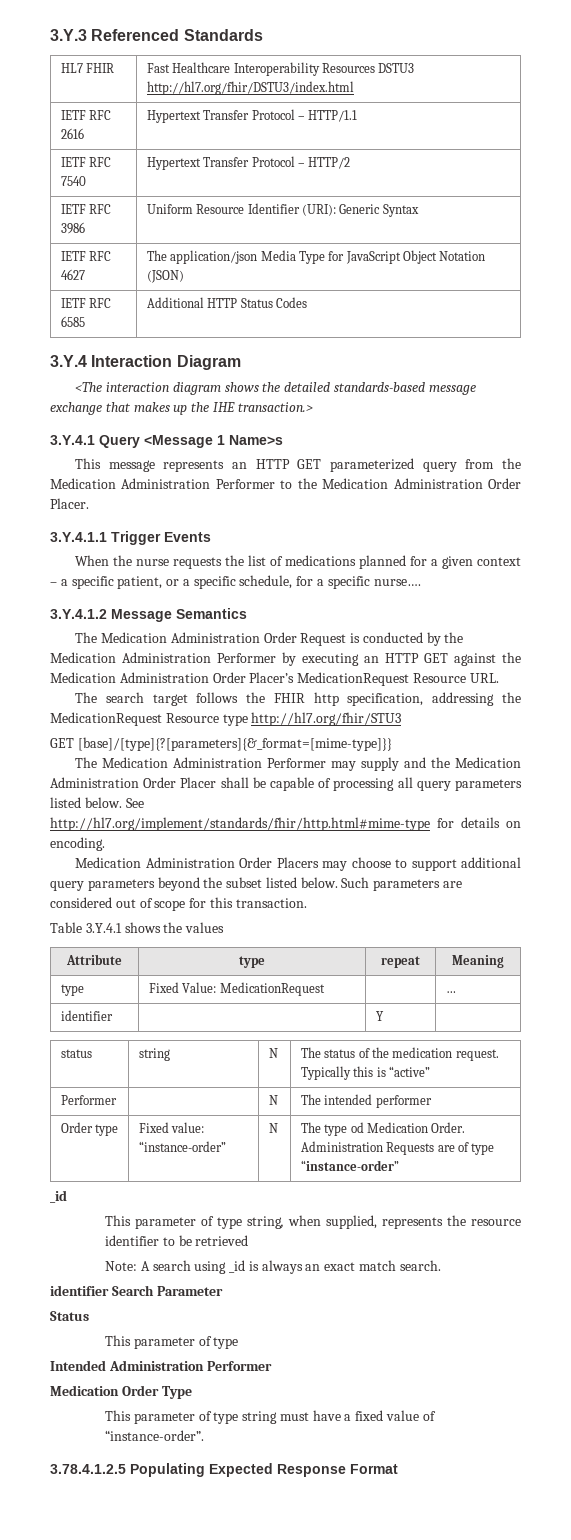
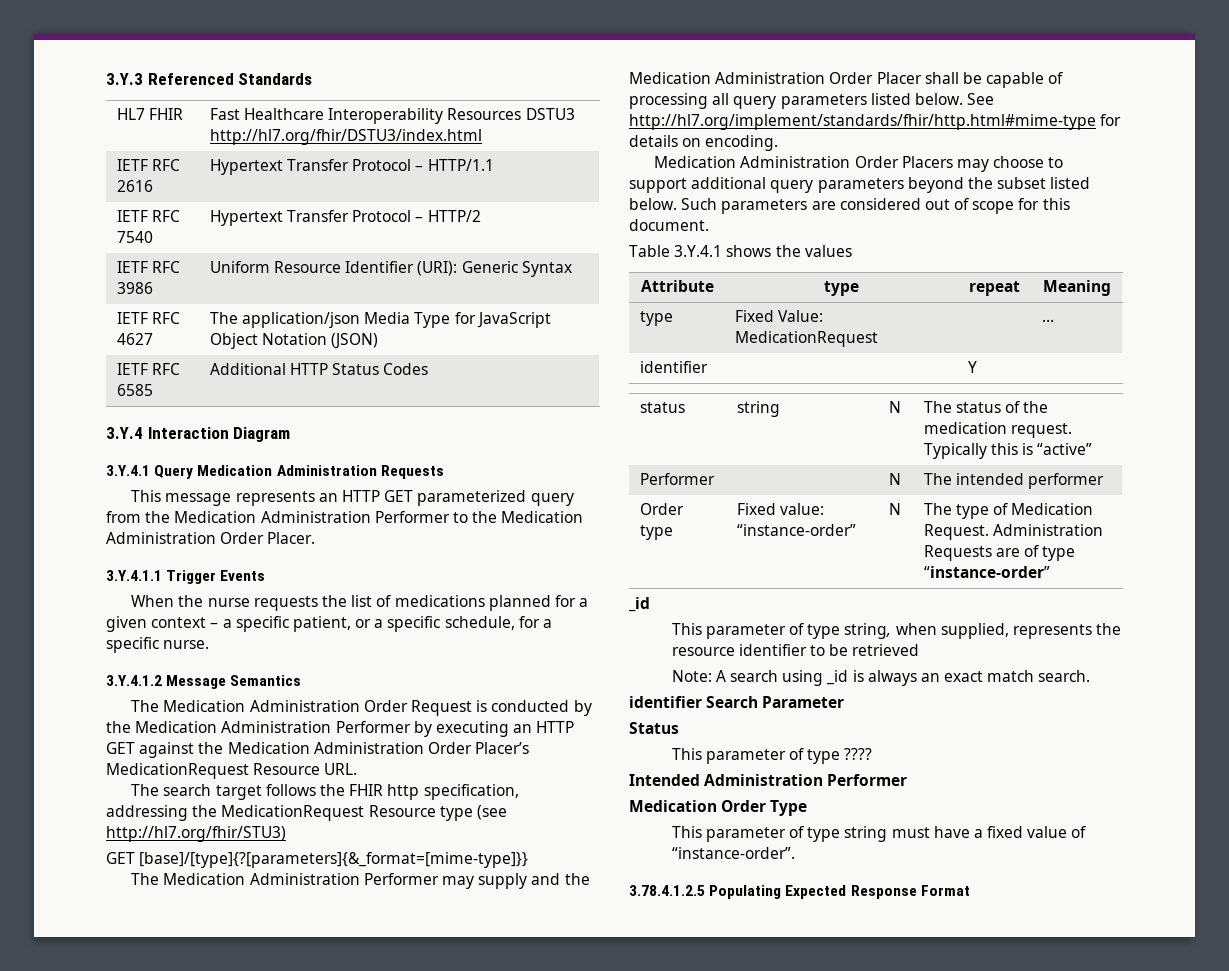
[75,382,476,395] [50,402,313,415] // <The interaction diagram shows the detailed standards-based message exchange that makes up the IHE transaction.> -> (291, 434) none
[144,435,283,448] <Message 1 Name>s -> [197,465,444,479] Medication Administration Requests
[373,579,421,586] nurse…. -> [163,640,210,649] nurse.
[251,712,402,726] http://hl7.org/fhir/STU3 -> [476,805,507,820] [106,826,286,842] (see http://hl7.org/fhir/STU3)
[235,898,307,908] transaction. -> [629,219,709,231] document.
[350,1122,466,1133] od Medication Order. -> [993,503,1094,515] [923,524,989,540] of Medication Request.
(239, 1343) none -> [844,748,873,760] ????

